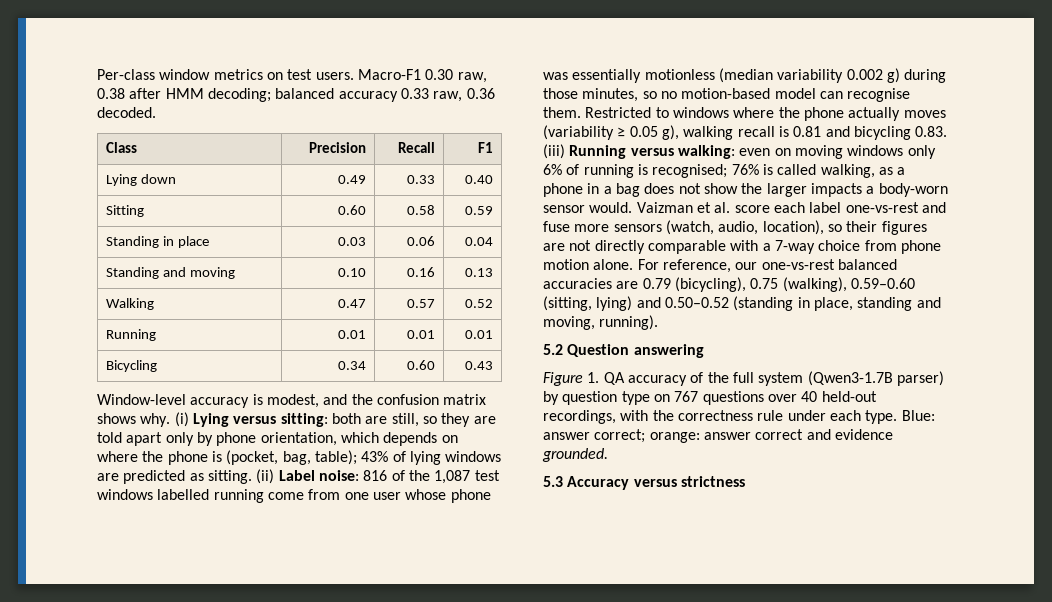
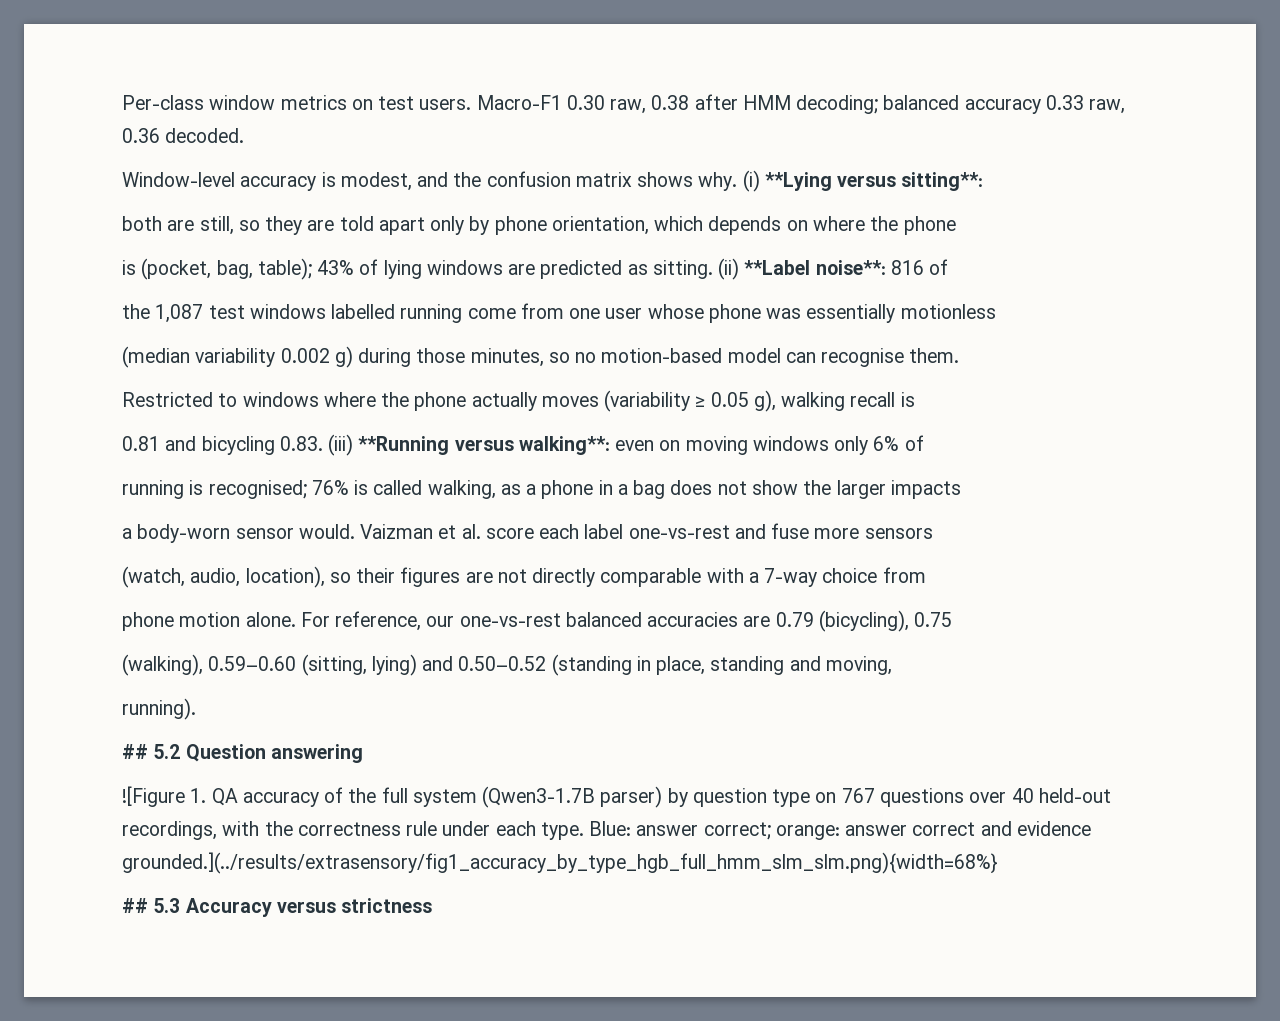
[105,142,137,153] [309,142,367,153] [398,142,436,153] [478,142,494,153] [105,174,176,186] [338,175,367,184] [407,175,436,184] [465,175,494,184] [105,205,144,217] [338,205,367,215] [407,205,436,215] [465,206,494,215] [105,236,209,248] [338,237,367,246] [407,236,436,246] [465,237,494,246] [105,267,235,279] [338,268,367,277] [407,267,436,277] [465,268,494,277] [105,298,154,310] [338,299,367,308] [407,299,436,308] [465,299,494,308] [105,329,156,341] [338,330,367,339] [407,330,436,339] [465,330,494,339] [105,360,157,372] [338,361,367,370] [407,360,436,370] [465,361,494,370] // Class | Precision | Recall | F1 // Lying down | 0.49 | 0.33 | 0.40 // Sitting | 0.60 | 0.58 | 0.59 // Standing in place | 0.03 | 0.06 | 0.04 // Standing and moving | 0.10 | 0.16 | 0.13 // Walking | 0.47 | 0.57 | 0.52 // Running | 0.01 | 0.01 | 0.01 // Bicycling | 0.34 | 0.60 | 0.43 -> (245, 135) none
[192,413,328,427] Lying versus sitting: -> [764,172,984,191] **Lying versus sitting**: //
(208, 458) none -> (956, 225) //
[278,470,359,481] Label noise: -> [744,260,886,275] **Label noise**:
(405, 475) none -> (949, 267) //
(715, 74) none -> (996, 311) //
(581, 112) none -> (960, 355) //
(789, 131) none -> (915, 399) //
[569,145,735,159] Running versus walking: -> [358,436,610,455] **Running versus walking**:
(580, 169) none -> (924, 443) //
(862, 190) none -> (961, 489) //
(662, 228) none -> (933, 533) //
(897, 245) none -> (926, 575) //
(779, 283) none -> (953, 619) //
(595, 323) none -> (892, 665) //
(659, 322) none -> [122,744,148,759] ##
[543,372,583,386] Figure -> [122,786,185,807] ![Figure
[542,448,608,462] grounded. // -> [122,852,998,874] [122,898,148,913] grounded.](../results/extrasensory/fig1_accuracy_by_type_hgb_full_hmm_slm_slm.png){width=68%} // ##

